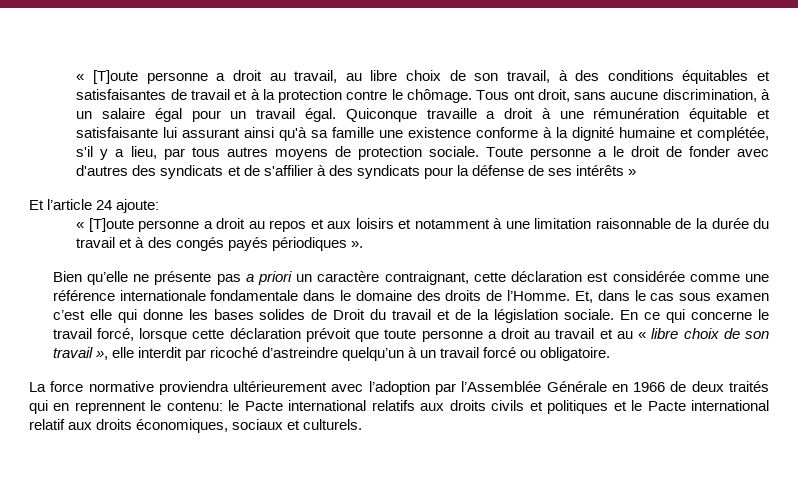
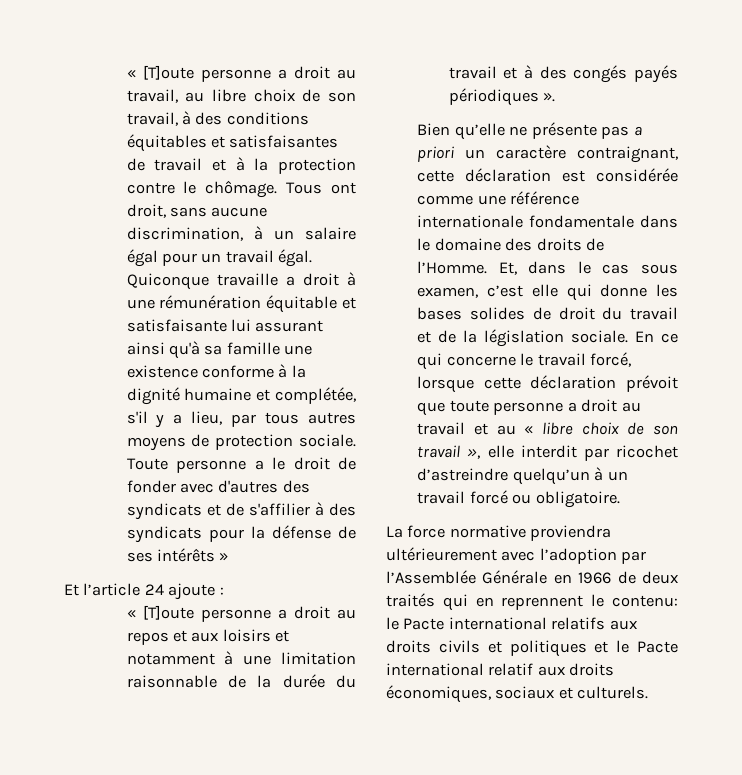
[116,199,160,213] ajoute: -> [168,583,224,600] ajoute :
[716,293,770,301] examen -> [417,287,479,298] examen,
[333,309,366,320] Droit -> [558,307,595,320] droit
[209,347,258,358] ricoché -> [616,445,678,458] ricochet

